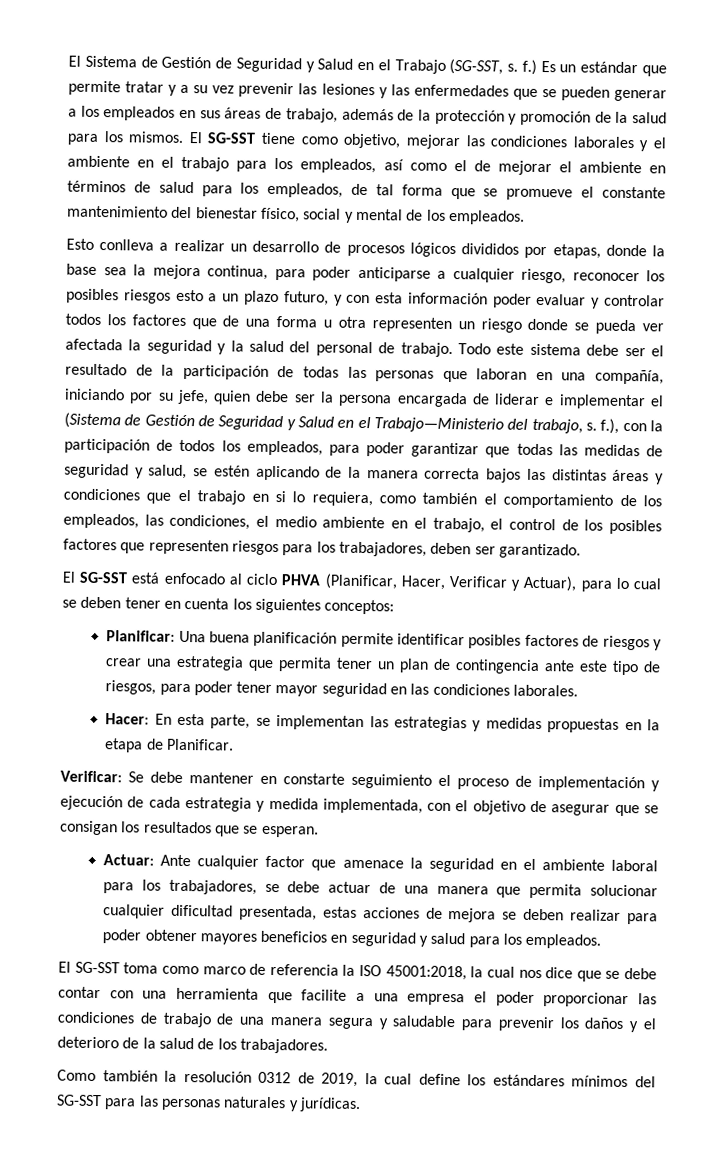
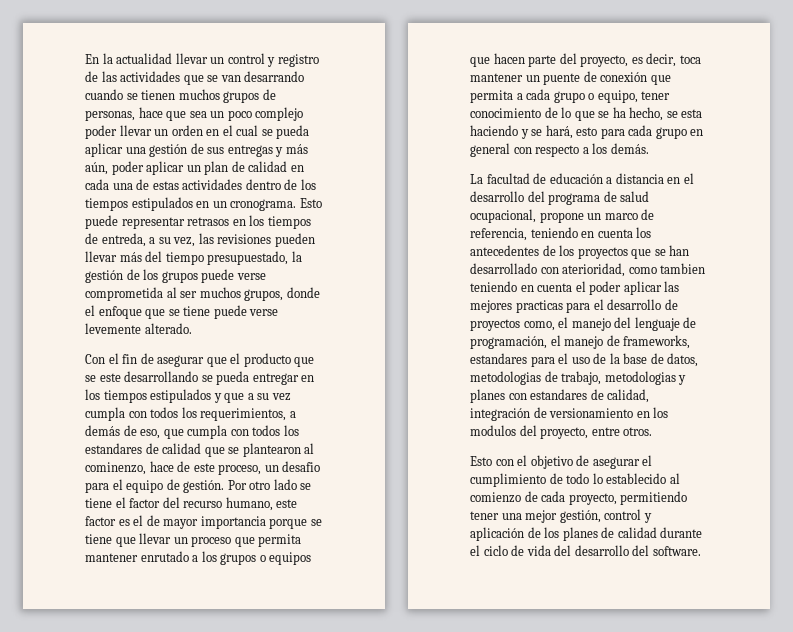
[68,55,667,77] [68,80,667,102] [68,105,667,126] [67,131,667,152] [67,155,666,176] [67,180,667,201] [67,205,525,225] [66,238,665,259] [66,263,665,284] [66,288,665,309] [65,313,665,335] [65,338,664,358] [65,363,664,385] [64,388,664,410] [64,412,664,434] [64,438,663,458] [64,463,664,485] [63,488,662,509] [63,513,662,535] [63,538,581,559] [62,571,661,592] [62,596,395,615] [106,630,662,651] [105,655,661,676] [105,680,579,698] [105,713,660,733] [104,738,234,753] [60,770,660,792] [60,795,423,814] El Sistema de Gestión de Seguridad y Salud en el Trabajo (SG-SST, s. f.) Es un estándar que permite tratar y a su vez prevenir las lesiones y las enfermedades que se pueden generar a los empleados en sus áreas de trabajo, además de la protección y promoción de la salud para los mismos. El SG-SST tiene como objetivo, mejorar las condiciones laborales y el ambiente en el trabajo para los empleados, así como el de mejorar el ambiente en términos de salud para los empleados, de tal forma que se promueve el constante mantenimiento del bienestar físico, social y mental de los empleados. // Esto conlleva a realizar un desarrollo de procesos lógicos divididos por etapas, donde la base sea la mejora continua, para poder anticiparse a cualquier riesgo, reconocer los posibles riesgos esto a un plazo futuro, y con esta información poder evaluar y controlar todos los factores que de una forma u otra representen un riesgo donde se pueda ver afectada la seguridad y la salud del personal de trabajo. Todo este sistema debe ser el resultado de la participación de todas las personas que laboran en una compañía, iniciando por su jefe, quien debe ser la persona encargada de liderar e implementar el (Sistema de Gestión de Seguridad y Salud en el Trabajo—Ministerio del trabajo, s. f.), con la participación de todos los empleados, para poder garantizar que todas las medidas de seguridad y salud, se estén aplicando de la manera correcta bajos las distintas áreas y condiciones que el trabajo en si lo requiera, como también el comportamiento de los empleados, las condiciones, el medio ambiente en el trabajo, el control de los posibles factores que representen riesgos para los trabajadores, deben ser garantizado. // El SG-SST está enfocado al ciclo PHVA (Planificar, Hacer, Verificar y Actuar), para lo cual se deben tener en cuenta los siguientes conceptos: // Planificar: Una buena planificación permite identificar posibles factores de riesgos y crear una estrategia que permita tener un plan de contingencia ante este tipo de riesgos, para poder tener mayor seguridad en las condiciones laborales. // Hacer: En esta parte, se implementan las estrategias y medidas propuestas en la etapa de Planificar. // Verificar: Se debe mantener en constarte seguimiento el proceso de implementación y ejecución de cada estrategia y medida implementada, -> [85,53,319,67] [85,71,305,85] [85,89,276,103] [85,107,304,121] [85,125,310,139] [85,143,308,157] [85,161,304,175] [85,179,316,190] [85,197,322,211] [85,215,311,229] [85,233,315,247] [85,251,302,265] [85,269,266,283] [85,287,320,301] [85,305,279,319] [85,323,192,334] [85,353,315,367] [85,371,315,385] [85,389,291,403] [85,407,296,421] [85,425,299,439] [85,443,315,457] [85,461,321,475] [85,479,312,493] [85,497,298,511] [85,515,322,529] [85,533,302,547] [85,551,312,565] [470,53,701,67] [470,71,671,85] [470,89,671,103] [470,107,703,121] [470,125,704,139] [470,143,649,157] [470,173,694,184] [470,191,650,205] [470,209,655,223] [470,227,652,241] [470,245,690,259] [470,263,706,277] [470,281,680,295] [470,299,678,313] [470,317,697,331] [470,335,691,349] [470,353,699,367] [470,371,687,385] [470,389,650,403] [470,407,669,421] [470,425,653,439] [470,456,492,466] En la actualidad llevar un control y registro de las actividades que se van desarrando cuando se tienen muchos grupos de personas, hace que sea un poco complejo poder llevar un orden en el cual se pueda aplicar una gestión de sus entregas y más aún, poder aplicar un plan de calidad en cada una de estas actividades dentro de los tiempos estipulados en un cronograma. Esto puede representar retrasos en los tiempos de entreda, a su vez, las revisiones pueden llevar más del tiempo presupuestado, la gestión de los grupos puede verse comprometida al ser muchos grupos, donde el enfoque que se tiene puede verse levemente alterado. // Con el fin de asegurar que el producto que se este desarrollando se pueda entregar en los tiempos estipulados y que a su vez cumpla con todos los requerimientos, a demás de eso, que cumpla con todos los estandares de calidad que se plantearon al cominenzo, hace de este proceso, un desafio para el equipo de gestión. Por otro lado se tiene el factor del recurso humano, este factor es el de mayor importancia porque se tiene que llevar un proceso que permita mantener enrutado a los grupos o equipos que hacen parte del proyecto, es decir, toca mantener un puente de conexión que permita a cada grupo o equipo, tener conocimiento de lo que se ha hecho, se esta haciendo y se hará, esto para cada grupo en general con respecto a los demás. // La facultad de educación a distancia en el desarrollo del programa de salud ocupacional, propone un marco de referencia, teniendo en cuenta los antecedentes de los proyectos que se han desarrollado con aterioridad, como tambien teniendo en cuenta el poder aplicar las mejores practicas para el desarrollo de proyectos como, el manejo del lenguaje de programación, el manejo de frameworks, estandares para el uso de la base de datos, metodologias de trabajo, metodologias y planes con estandares de calidad, integración de versionamiento en los modulos del proyecto, entre otros. // Esto
[614,804,659,817] [60,820,319,838] [103,854,659,873] [103,879,658,899] [103,904,658,925] [102,929,602,949] [58,961,657,982] [58,986,657,1008] [57,1011,658,1033] [57,1036,328,1054] [57,1069,657,1088] [56,1094,361,1113] que se consigan los resultados que se esperan. // Actuar: Ante cualquier factor que amenace la seguridad en el ambiente laboral para los trabajadores, se debe actuar de una manera que permita solucionar cualquier dificultad presentada, estas acciones de mejora se deben realizar para poder obtener mayores beneficios en seguridad y salud para los empleados. // El SG-SST toma como marco de referencia la ISO 45001:2018, la cual nos dice que se debe contar con una herramienta que facilite a una empresa el poder proporcionar las condiciones de trabajo de una manera segura y saludable para prevenir los daños y el deterioro de la salud de los trabajadores. // Como también la resolución 0312 de 2019, la cual define los estándares mínimos del SG-SST para las personas naturales y jurídicas. -> [642,455,653,466] [470,473,680,487] [470,491,688,505] [470,509,652,523] [470,527,703,541] [470,545,701,556] el cumplimiento de todo lo establecido al comienzo de cada proyecto, permitiendo tener una mejor gestión, control y aplicación de los planes de calidad durante el ciclo de vida del desarrollo del software.

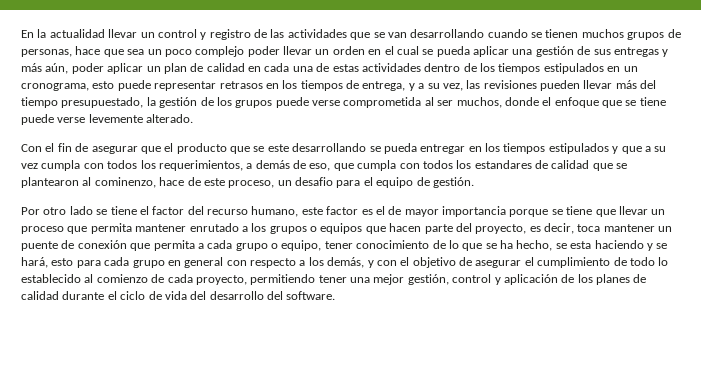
[244,71,305,82] desarrando -> [410,29,485,38] desarrollando
[230,198,322,211] cronograma. Esto -> [21,81,115,91] cronograma, esto
[101,233,146,247] entreda, -> [362,81,415,91] entrega, y
[199,287,284,301] muchos grupos, -> [456,97,502,108] muchos,
(225, 486) none -> (474, 182) //
[610,143,649,154] [470,173,694,184] [470,191,650,205] [470,209,655,223] [470,227,652,241] [470,245,690,259] [470,263,706,277] [470,281,680,295] [470,299,678,313] [470,317,697,331] [470,335,691,349] [470,353,699,367] [470,371,687,385] [470,389,650,403] [470,407,669,421] [470,425,653,439] [470,456,492,466] demás. // La facultad de educación a distancia en el desarrollo del programa de salud ocupacional, propone un marco de referencia, teniendo en cuenta los antecedentes de los proyectos que se han desarrollado con aterioridad, como tambien teniendo en cuenta el poder aplicar las mejores practicas para el desarrollo de proyectos como, el manejo del lenguaje de programación, el manejo de frameworks, estandares para el uso de la base de datos, metodologias de trabajo, metodologias y planes con estandares de calidad, integración de versionamiento en los modulos del proyecto, entre otros. // Esto -> [327,257,374,268] demás, y

